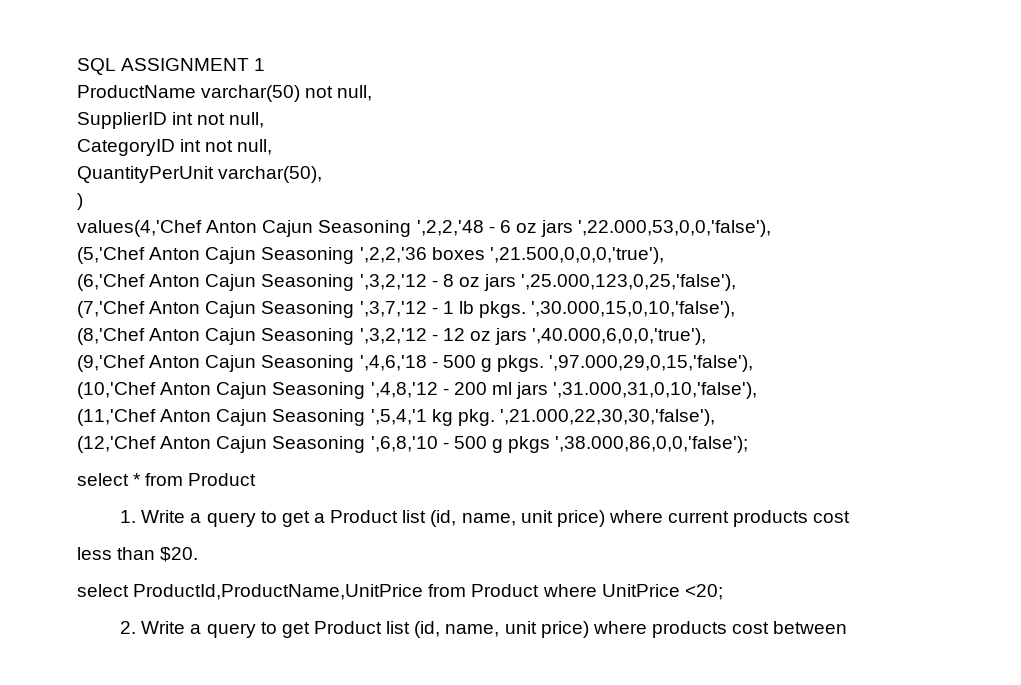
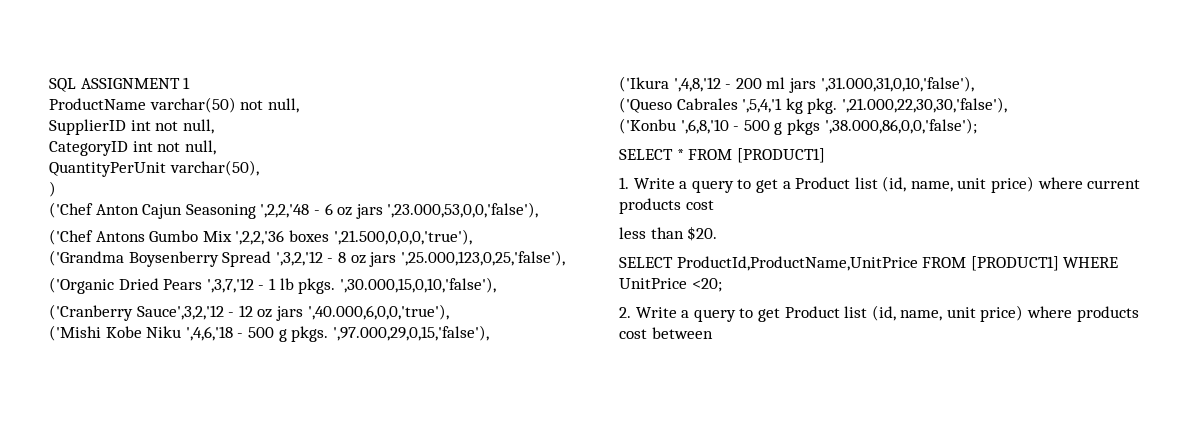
[77,220,202,237] values(4,'Chef -> [49,202,93,218] ('Chef
[578,220,772,237] [77,247,355,264] ',22.000,53,0,0,'false'), // (5,'Chef Anton Cajun Seasoning -> [387,202,539,218] [49,229,232,245] ',23.000,53,0,0,'false'), // ('Chef Antons Gumbo Mix
[77,274,355,291] (6,'Chef Anton Cajun Seasoning -> [49,250,272,267] ('Grandma Boysenberry Spread
[77,301,355,318] (7,'Chef Anton Cajun Seasoning -> [49,277,203,294] ('Organic Dried Pears
[77,328,427,345] (8,'Chef Anton Cajun Seasoning ',3,2,'12 -> [49,304,224,321] ('Cranberry Sauce',3,2,'12
[77,355,355,372] (9,'Chef Anton Cajun Seasoning -> [49,325,182,341] ('Mishi Kobe Niku
[77,382,366,399] (10,'Chef Anton Cajun Seasoning -> [619,76,669,92] ('Ikura
[77,409,366,426] (11,'Chef Anton Cajun Seasoning -> [619,97,738,113] ('Queso Cabrales
[77,436,366,453] (12,'Chef Anton Cajun Seasoning -> [619,118,676,134] ('Konbu
[77,473,257,486] select * from Product -> [619,148,825,163] SELECT * FROM [PRODUCT1]
[77,584,597,600] select ProductId,ProductName,UnitPrice from Product where -> [619,256,1119,271] SELECT ProductId,ProductName,UnitPrice FROM [PRODUCT1] WHERE

